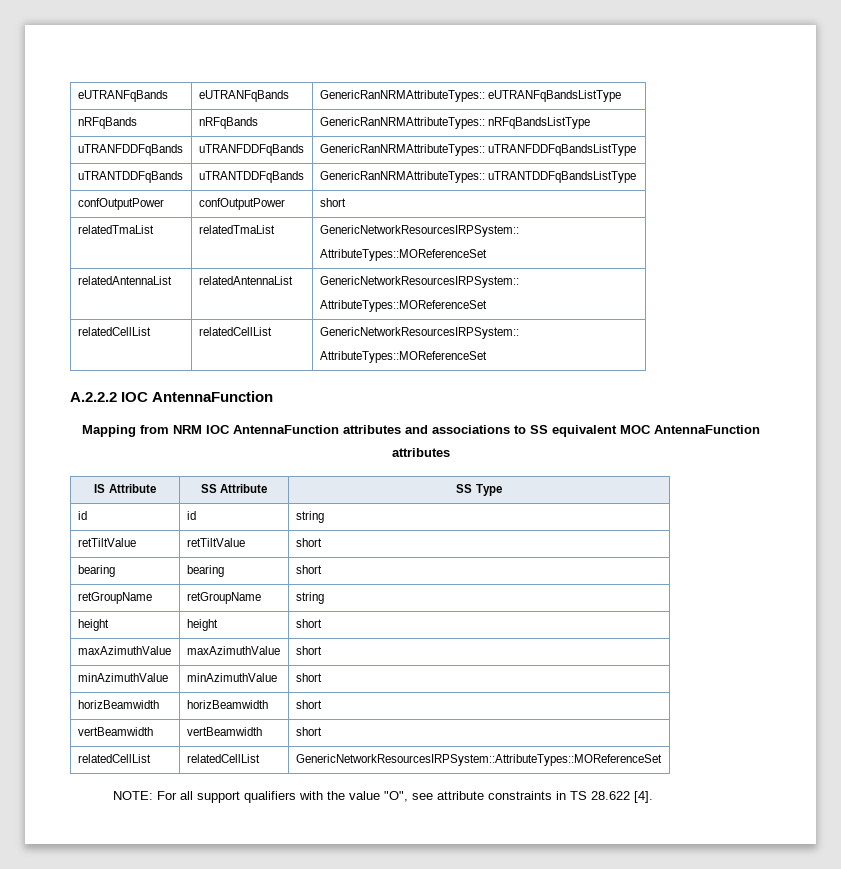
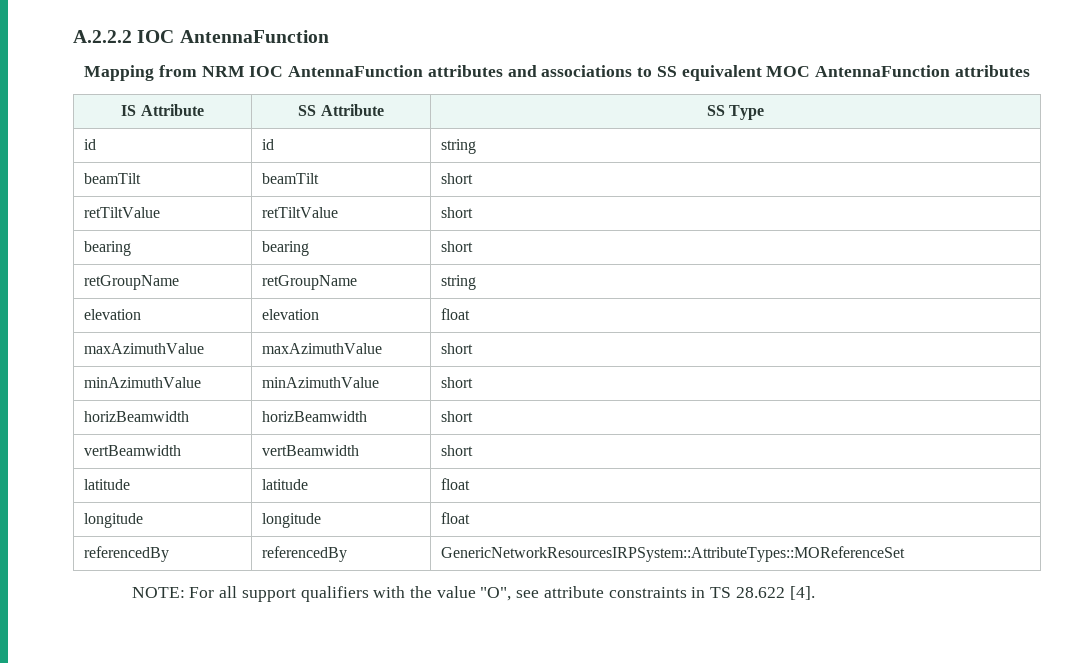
[77,90,168,102] [198,90,289,102] [319,90,621,102] [77,117,137,129] [198,117,258,129] [319,117,590,129] [77,144,183,156] [198,144,304,156] [319,144,636,156] [77,171,183,183] [198,171,304,183] [319,171,636,183] [77,198,164,210] [198,198,285,210] [319,198,346,207] [77,225,154,234] [198,225,275,234] [319,225,519,237] [319,249,487,261] [77,276,172,285] [198,276,293,285] [319,276,519,288] [319,300,487,312] [77,327,151,336] [198,327,272,336] [319,327,519,339] [319,351,487,363] eUTRANFqBands | eUTRANFqBands | GenericRanNRMAttributeTypes:: eUTRANFqBandsListType // nRFqBands | nRFqBands | GenericRanNRMAttributeTypes:: nRFqBandsListType // uTRANFDDFqBands | uTRANFDDFqBands | GenericRanNRMAttributeTypes:: uTRANFDDFqBandsListType // uTRANTDDFqBands | uTRANTDDFqBands | GenericRanNRMAttributeTypes:: uTRANTDDFqBandsListType // confOutputPower | confOutputPower | short // relatedTmaList | relatedTmaList | GenericNetworkResourcesIRPSystem:: // AttributeTypes::MOReferenceSet // relatedAntennaList | relatedAntennaList | GenericNetworkResourcesIRPSystem:: // AttributeTypes::MOReferenceSet // relatedCellList | relatedCellList | GenericNetworkResourcesIRPSystem:: // AttributeTypes::MOReferenceSet // -> (73, 36) none
(324, 517) none -> [83,173,141,184] [261,173,319,184] [440,173,473,184] // beamTilt | beamTilt | short
[77,619,109,631] [186,619,218,631] [295,619,322,628] height | height | short -> [83,309,141,320] [261,309,319,320] [440,308,470,320] elevation | elevation | float
[77,754,151,763] [186,754,260,763] relatedCellList | relatedCellList -> [83,479,130,490] [261,479,308,490] [440,478,470,490] [83,513,143,528] [261,513,321,528] [440,512,470,524] [83,546,169,562] [261,546,347,562] latitude | latitude | float // longitude | longitude | float // referencedBy | referencedBy

